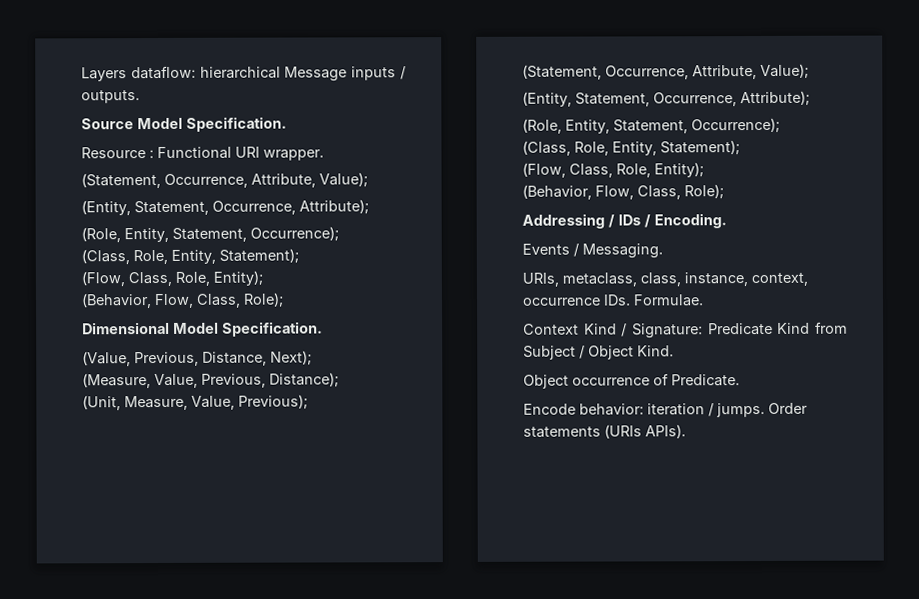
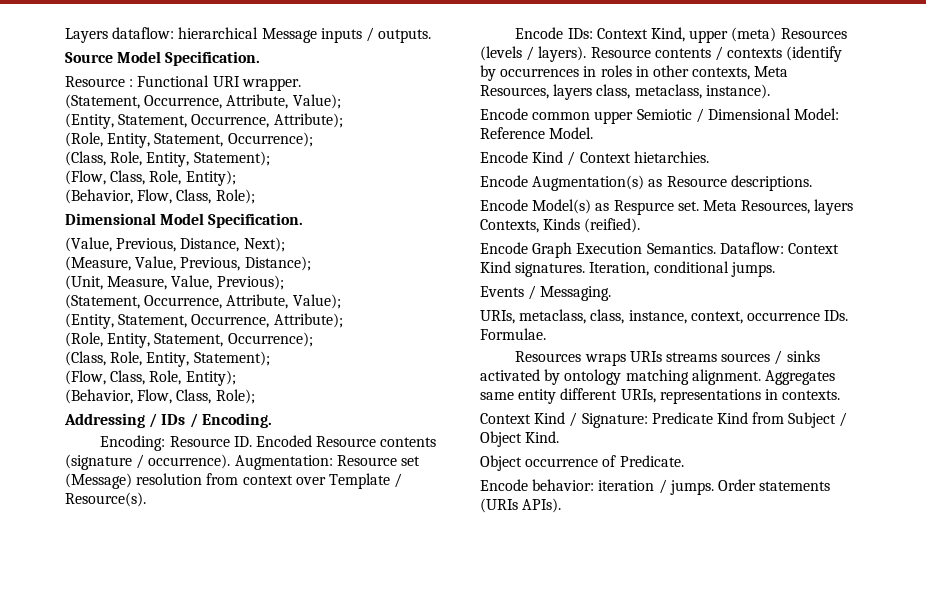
(727, 221) none -> [100,435,437,451] [65,454,420,470] [65,473,403,489] [65,492,146,507] [515,27,847,43] [480,46,843,62] [480,65,789,81] [480,84,770,100] [480,108,840,124] [480,127,594,139] [480,151,709,166] [480,175,812,191] [480,199,854,215] [480,218,641,233] [480,242,839,258] [480,261,775,277] // Encoding: Resource ID. Encoded Resource contents (signature / occurrence). Augmentation: Resource set (Message) resolution from context over Template / Resource(s). // Encode IDs: Context Kind, upper (meta) Resources (levels / layers). Resource contents / contexts (identify by occurrences in roles in other contexts, Meta Resources, layers class, metaclass, instance). // Encode common upper Semiotic / Dimensional Model: Reference Model. // Encode Kind / Context hietarchies. // Encode Augmentation(s) as Resource descriptions. // Encode Model(s) as Respurce set. Meta Resources, layers Contexts, Kinds (reified). // Encode Graph Execution Semantics. Dataflow: Context Kind signatures. Iteration, conditional jumps.
(704, 300) none -> [515,350,820,366] [480,369,835,385] [480,388,841,404] // Resources wraps URIs streams sources / sinks activated by ontology matching alignment. Aggregates same entity different URIs, representations in contexts.

